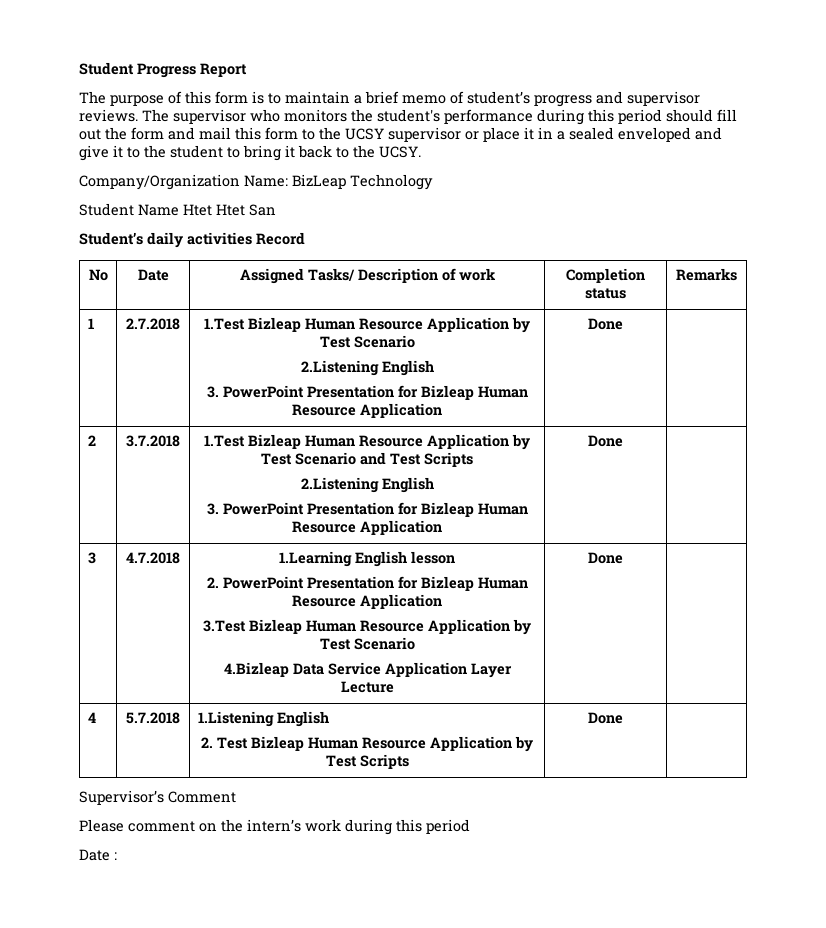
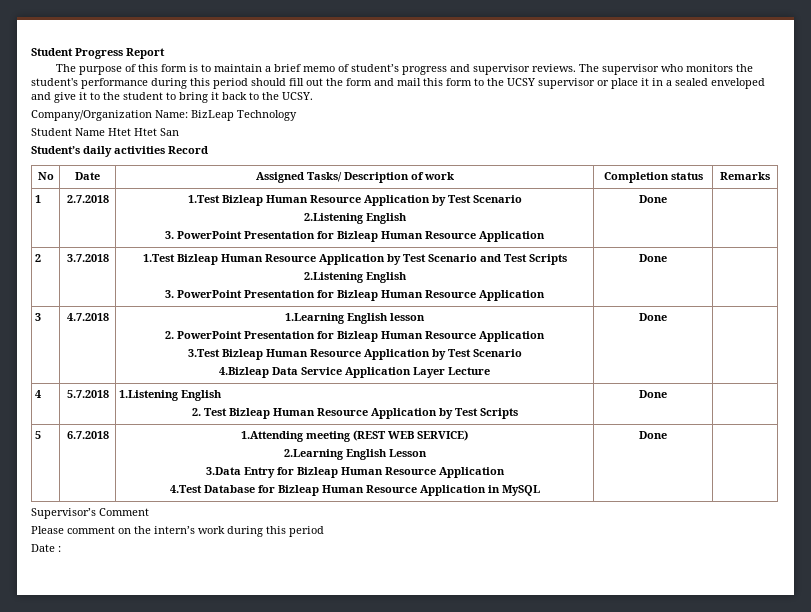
(623, 718) none -> [35,431,42,439] [66,431,109,439] [241,430,468,442] [283,449,427,460] [205,467,505,478] [169,485,540,496] [639,431,667,439] // 5 | 6.7.2018 | 1.Attending meeting (REST WEB SERVICE) // 2.Learning English Lesson // 3.Data Entry for Bizleap Human Resource Application // 4.Test Database for Bizleap Human Resource Application in MySQL | Done |

